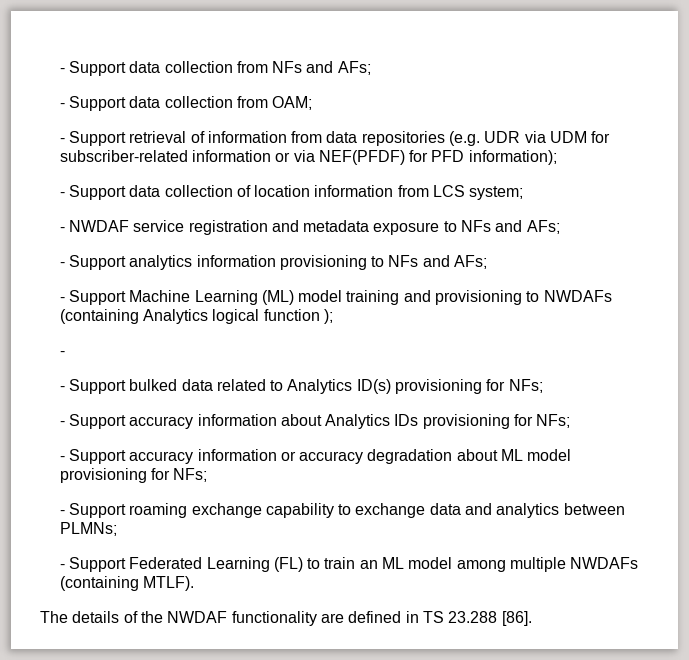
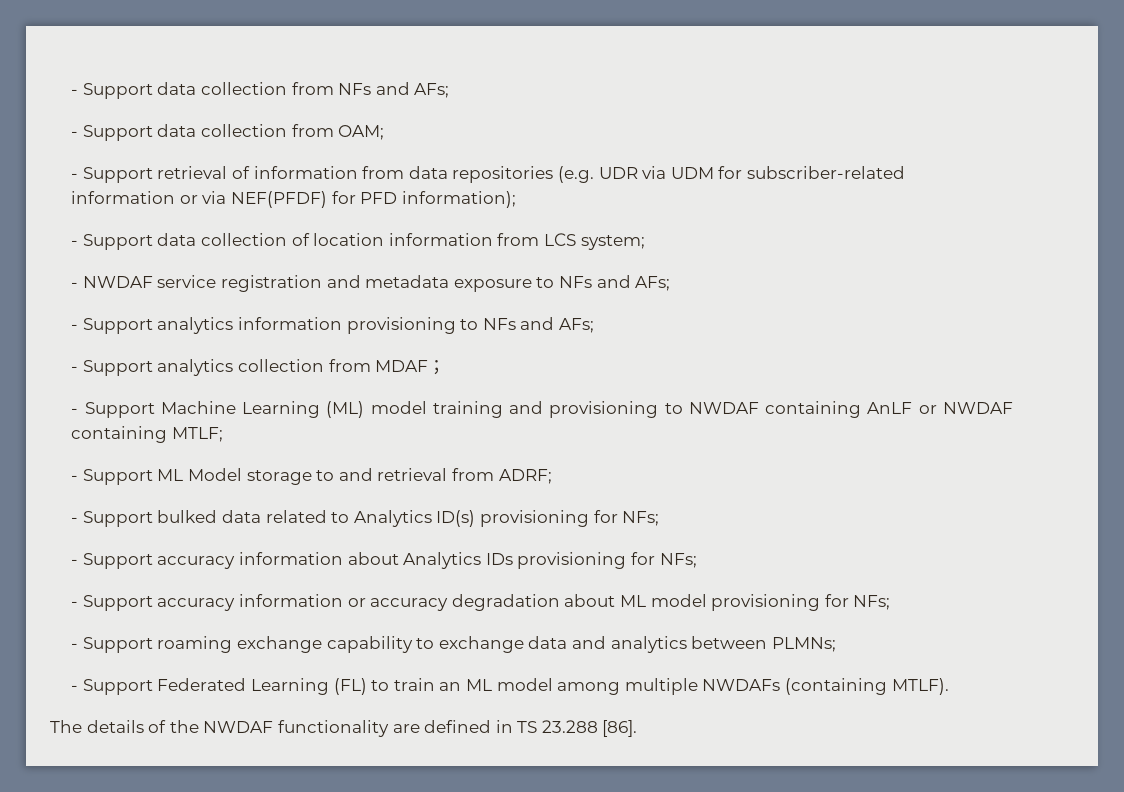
(488, 262) none -> [71,359,446,376] // - Support analytics collection from MDAF；
[543,290,612,302] [59,309,333,324] [59,351,65,356] NWDAFs (containing Analytics logical function ); // - -> [688,401,1014,418] [71,426,223,443] [71,468,552,485] NWDAF containing AnLF or NWDAF containing MTLF; // - Support ML Model storage to and retrieval from ADRF;

